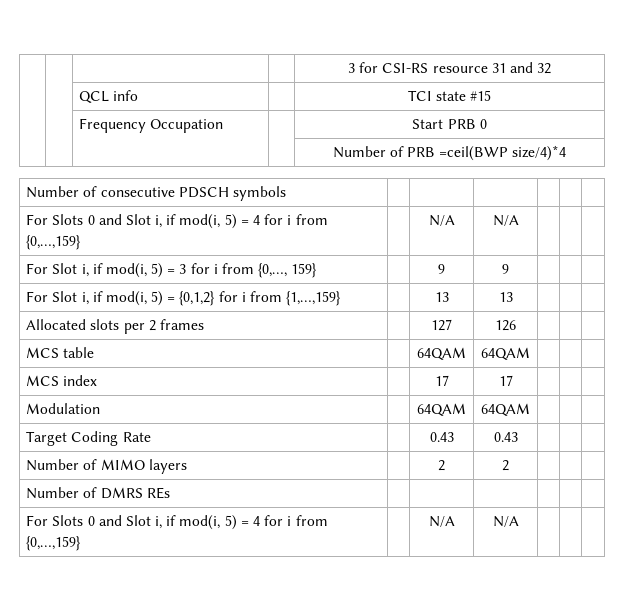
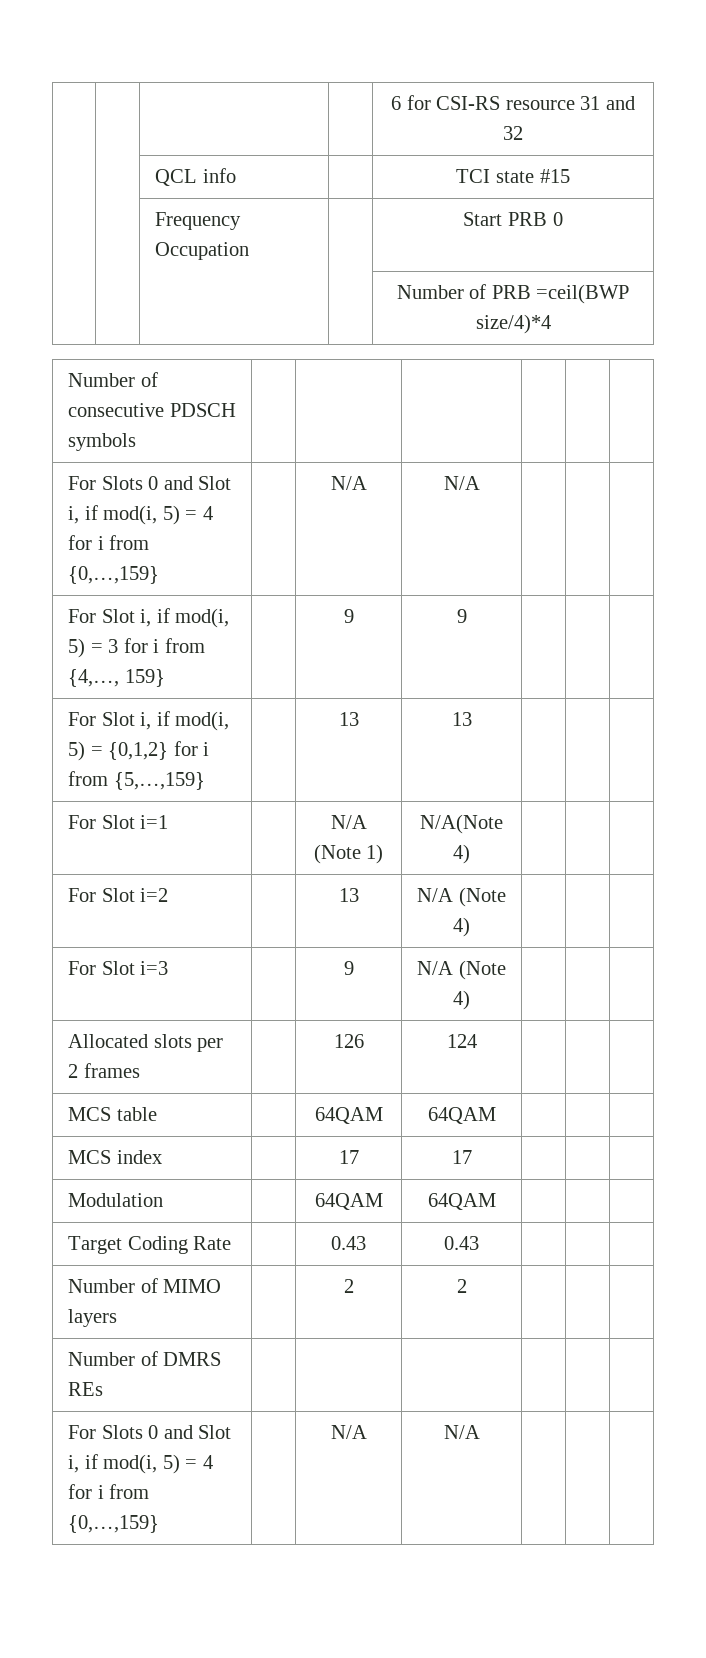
[347,63,355,73] | | | | 3 -> [391,96,402,110] | | | | 6
[258,263,288,278] {0,…, -> [68,669,120,687] {4,…,
[286,291,342,306] {1,…,159} -> [113,772,205,790] {5,…,159}
(513, 297) none -> [68,815,169,829] [330,815,367,829] [313,844,384,864] [420,814,503,834] [453,844,470,864] [68,888,169,902] [338,888,359,902] [417,887,506,907] [453,917,470,937] [68,961,169,975] [343,961,354,975] [417,960,506,980] [453,990,470,1010] // For Slot i=1 | | N/A (Note 1) | N/A(Note 4) | | | // For Slot i=2 | | 13 | N/A (Note 4) | | | // For Slot i=3 | | 9 | N/A (Note 4) | | |
[431,319,452,331] [495,320,516,331] 127 | 126 -> [333,1034,364,1048] [446,1034,477,1048] 126 | 124

